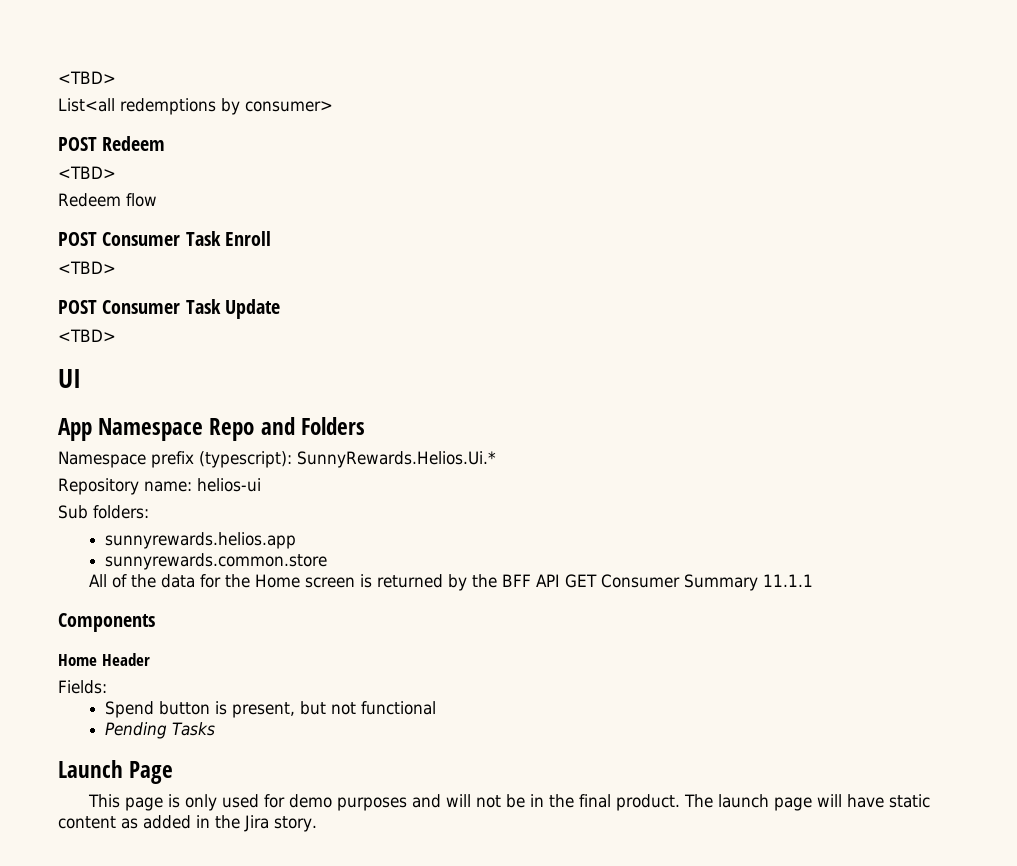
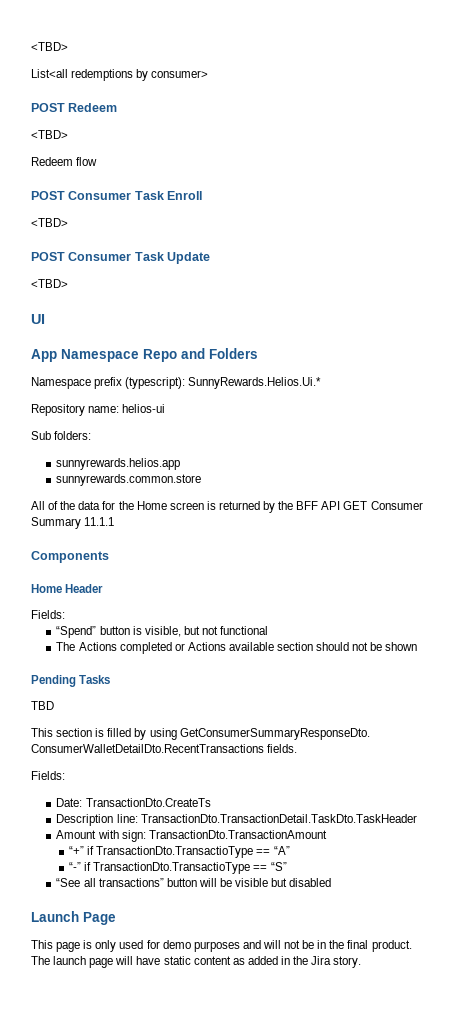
[105,701,155,718] Spend -> [56,626,97,638] “Spend”
[232,702,296,718] present, -> [144,626,181,637] visible,
[105,722,216,739] Pending Tasks -> [56,642,418,654] [31,675,111,687] [31,701,54,710] [31,728,370,740] [31,744,298,753] [31,771,65,780] [56,798,211,807] [56,814,417,826] [56,830,327,842] [69,846,290,858] [69,862,287,874] [56,878,332,887] The Actions completed or Actions available section should not be shown // Pending Tasks // TBD // This section is filled by using GetConsumerSummaryResponseDto. ConsumerWalletDetailDto.RecentTransactions fields. // Fields: // Date: TransactionDto.CreateTs // Description line: TransactionDto.TransactionDetail.TaskDto.TaskHeader // Amount with sign: TransactionDto.TransactionAmount // “+” if TransactionDto.TransactioType == “A” // “-” if TransactionDto.TransactioType == “S” // “See all transactions” button will be visible but disabled

